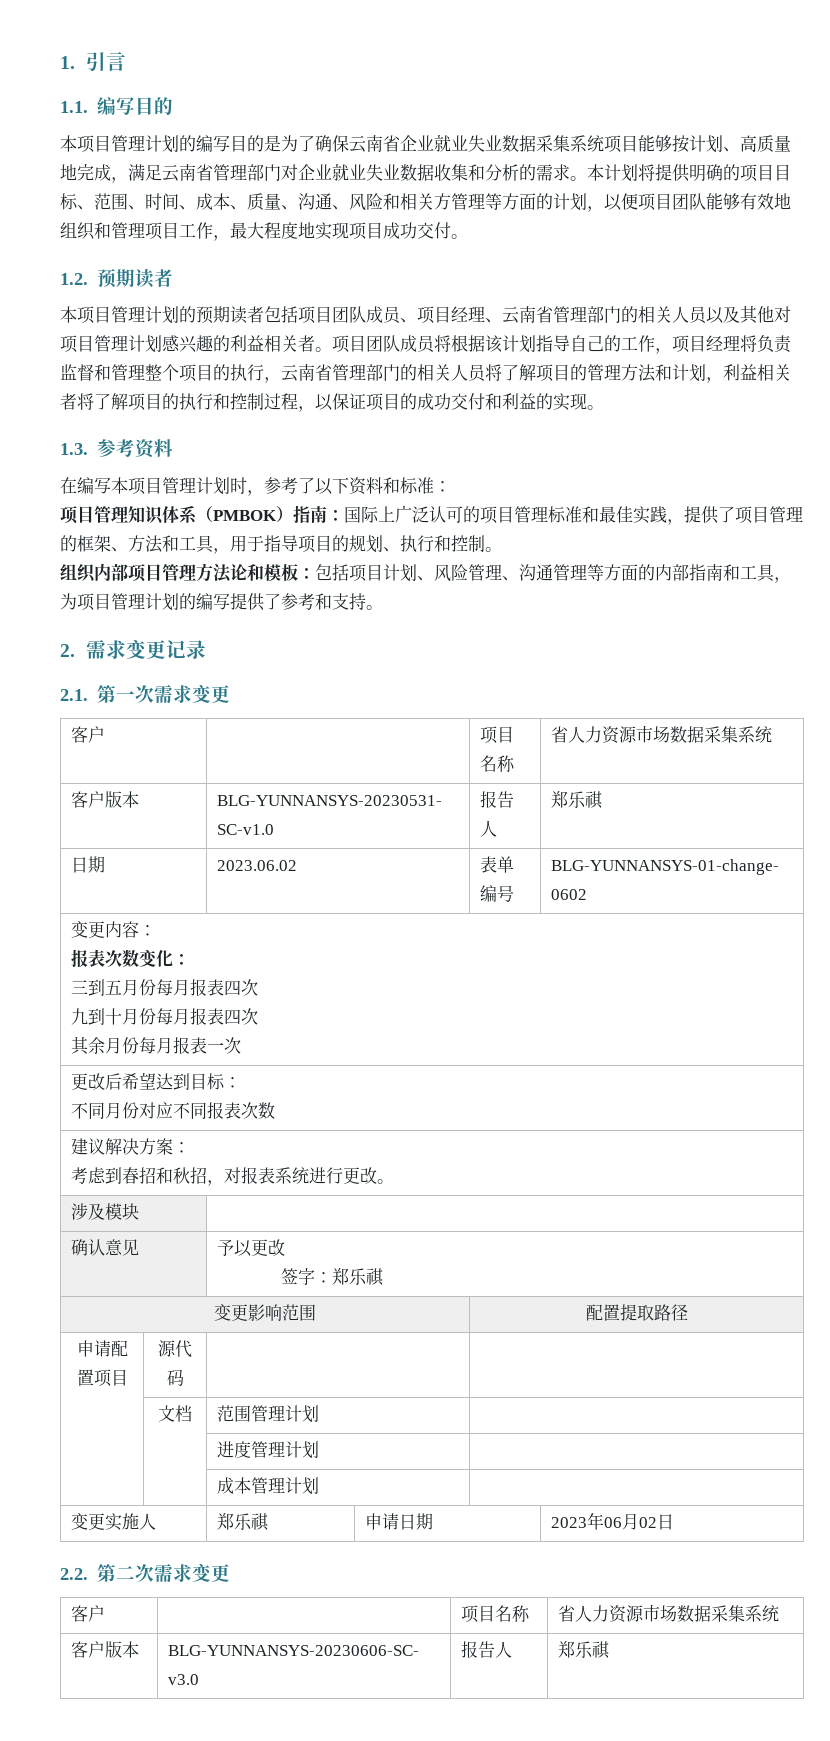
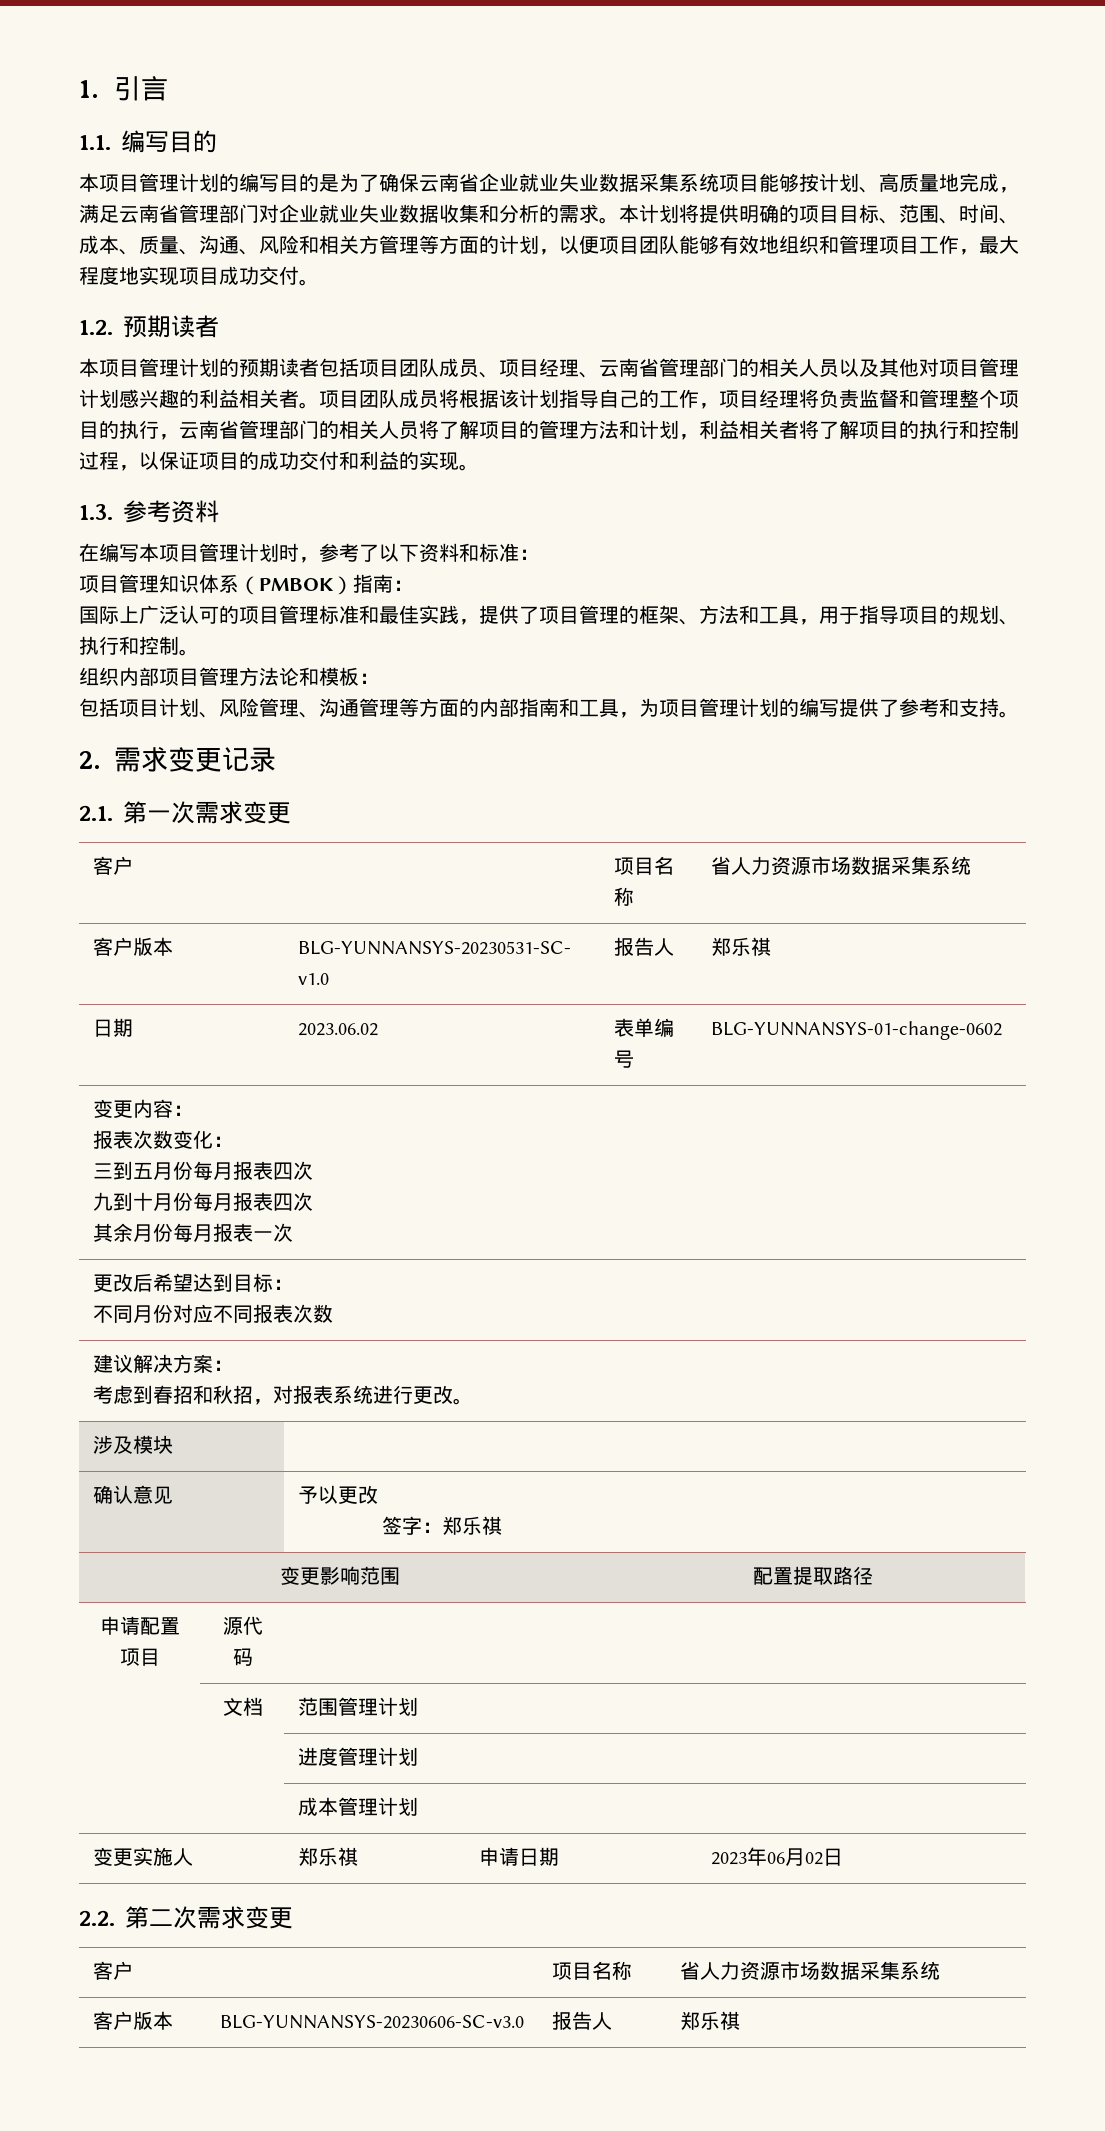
(344, 515) none -> (413, 585) //
(315, 573) none -> (379, 678) //

